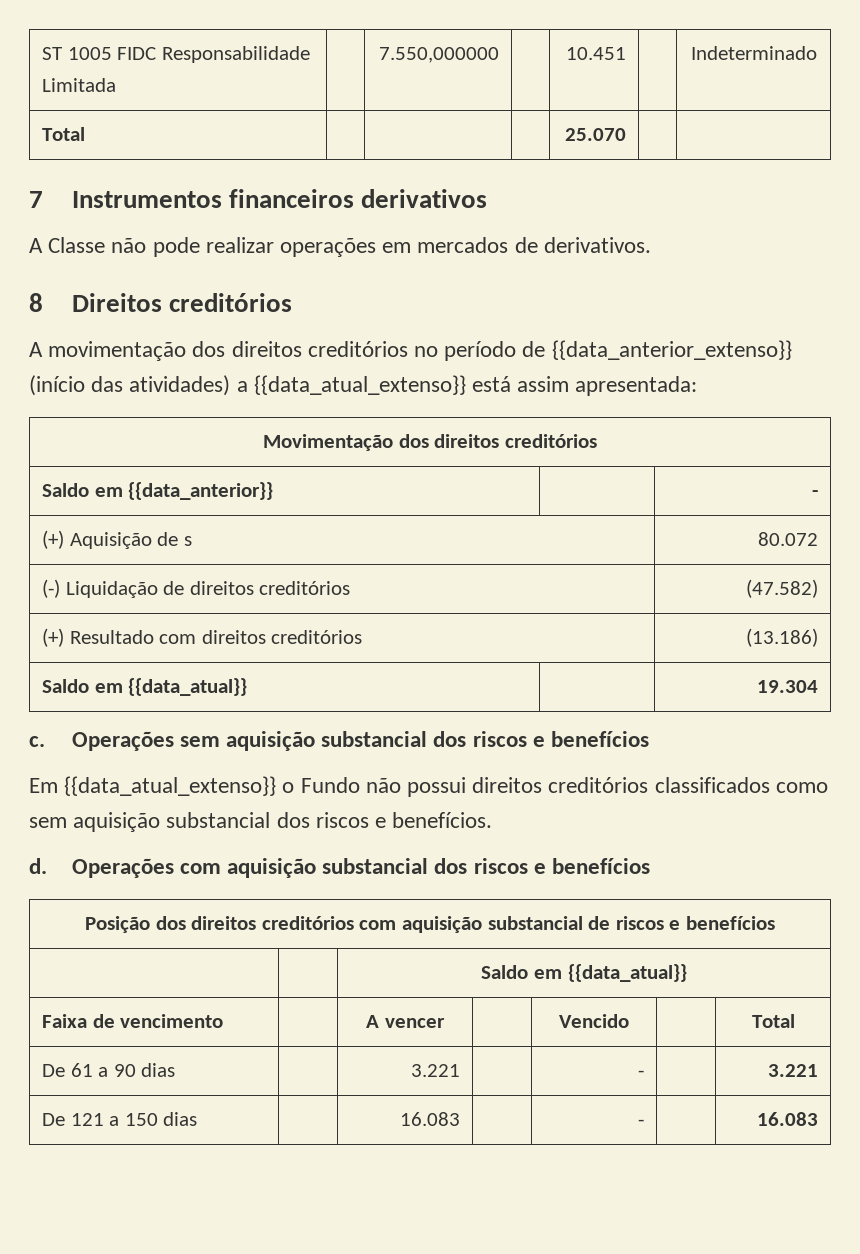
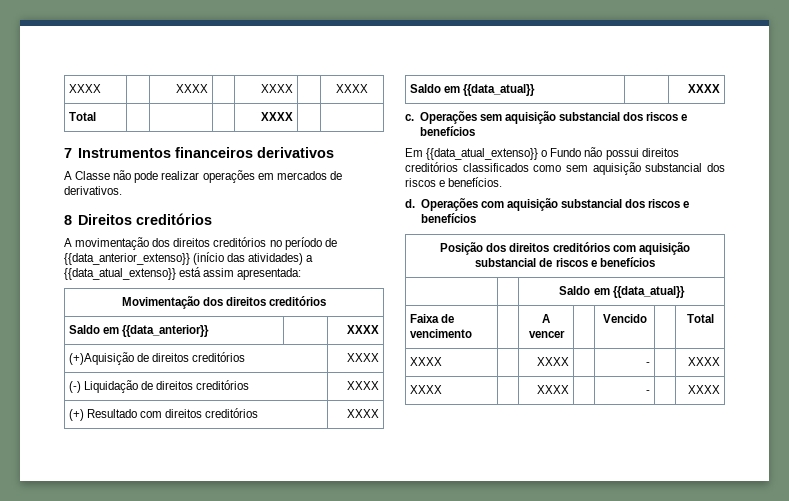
[42,46,310,63] [42,78,117,92] [378,47,499,63] [565,47,626,60] [690,46,817,60] ST 1005 FIDC Responsabilidade Limitada | | 7.550,000000 | | 10.451 | | Indeterminado -> [69,84,102,93] [175,84,208,93] [260,84,293,93] [336,84,368,93] XXXX | | XXXX | | XXXX | | XXXX
[564,128,626,141] 25.070 -> [260,112,293,121] XXXX
[811,490,818,497] [42,530,192,549] [757,532,818,546] - // (+) Aquisição de s | 80.072 -> [346,325,379,334] [69,352,246,365] [346,353,379,362] XXXX // (+)Aquisição de direitos creditórios | XXXX
[745,579,818,598] (47.582) -> [346,381,379,390] XXXX
[745,628,818,647] (13.186) -> [346,409,379,418] XXXX
[756,680,818,693] 19.304 -> [687,84,720,93] XXXX
[42,1063,176,1077] [410,1064,460,1077] [637,1070,644,1077] [767,1064,818,1077] [42,1112,198,1126] [399,1112,460,1126] [637,1119,644,1126] [756,1112,818,1126] De 61 a 90 dias | | 3.221 | | - | | 3.221 // De 121 a 150 dias | | 16.083 | | - | | 16.083 -> [410,357,443,366] [536,357,569,366] [645,362,650,366] [687,357,720,366] [410,385,443,394] [536,385,569,394] [645,390,650,394] [687,385,720,394] XXXX | | XXXX | | - | | XXXX // XXXX | | XXXX | | - | | XXXX

